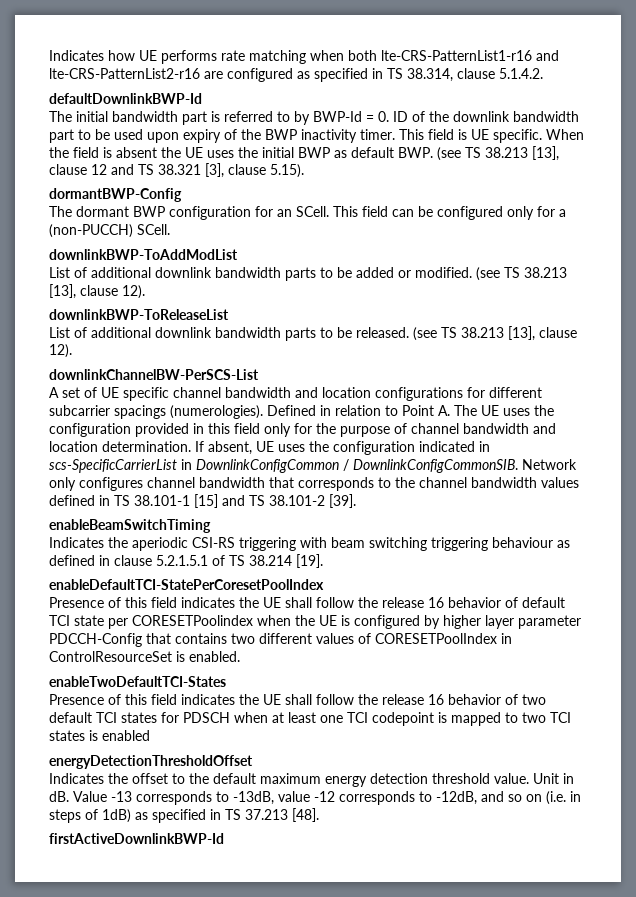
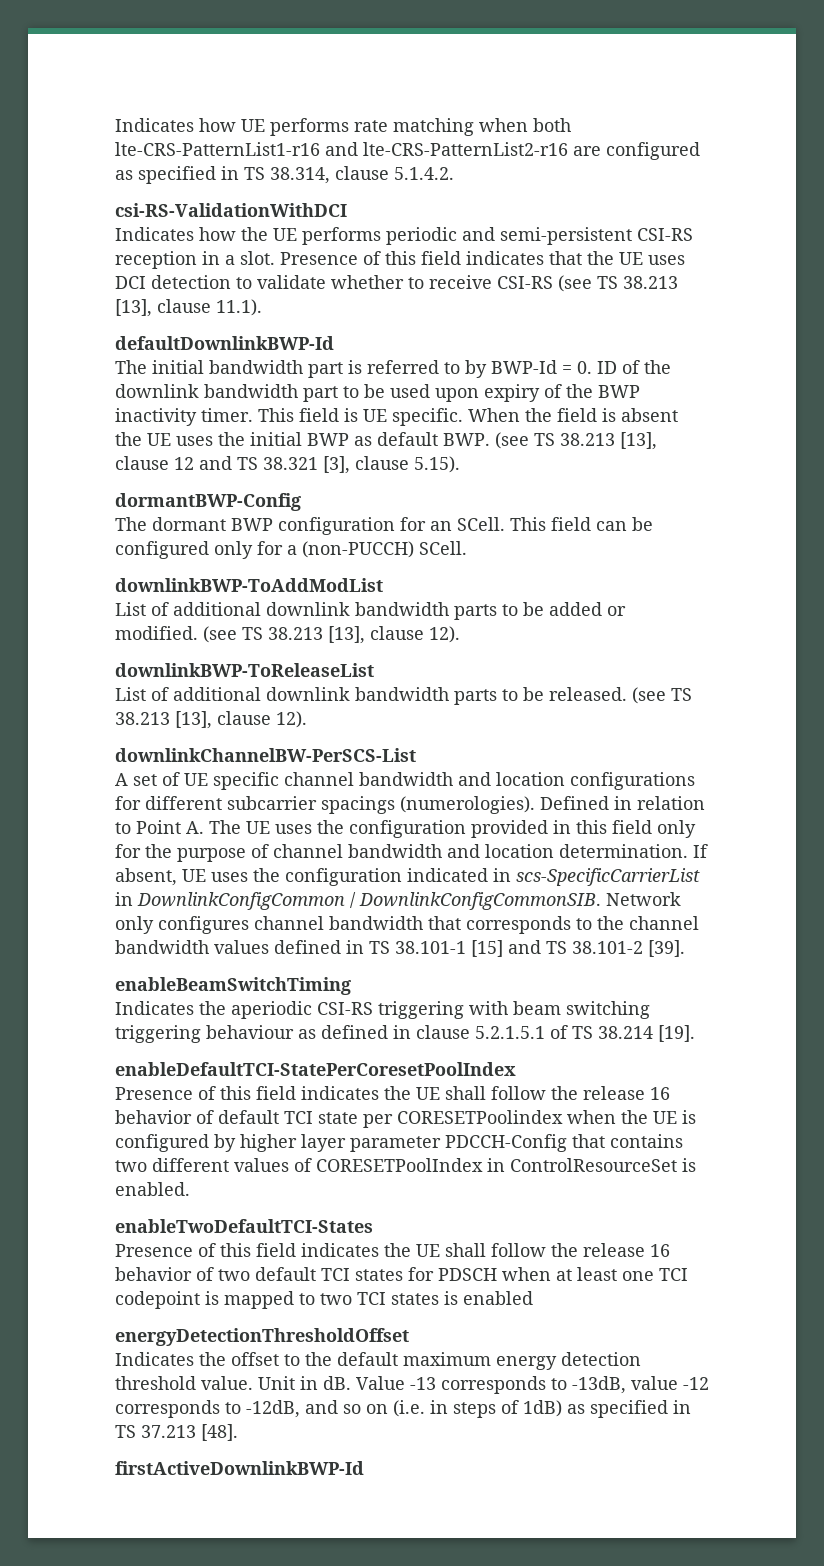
(543, 73) none -> [115,203,347,217] [115,227,693,245] [115,251,685,269] [115,275,678,292] [115,299,262,317] // csi-RS-ValidationWithDCI // Indicates how the UE performs periodic and semi-persistent CSI-RS reception in a slot. Presence of this field indicates that the UE uses DCI detection to validate whether to receive CSI-RS (see TS 38.213 [13], clause 11.1).

